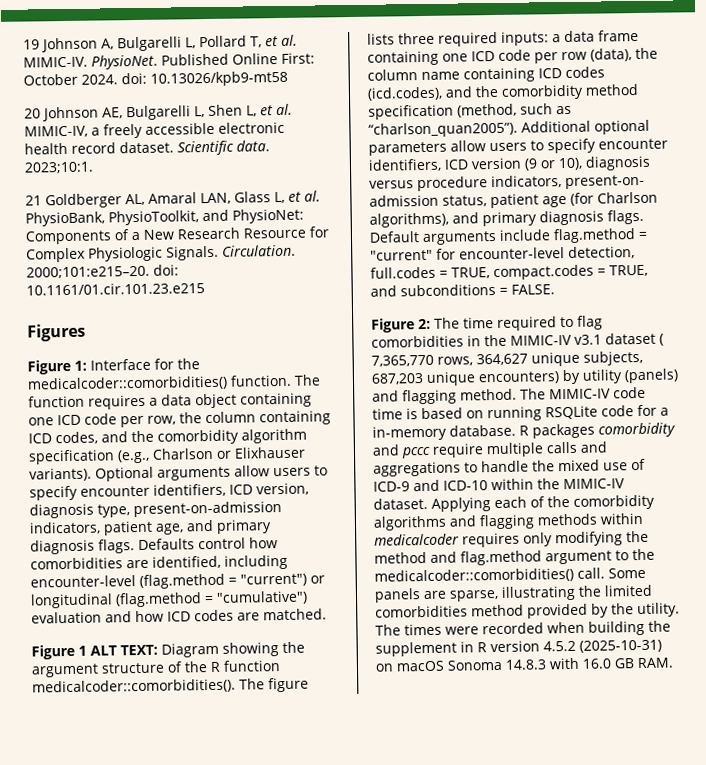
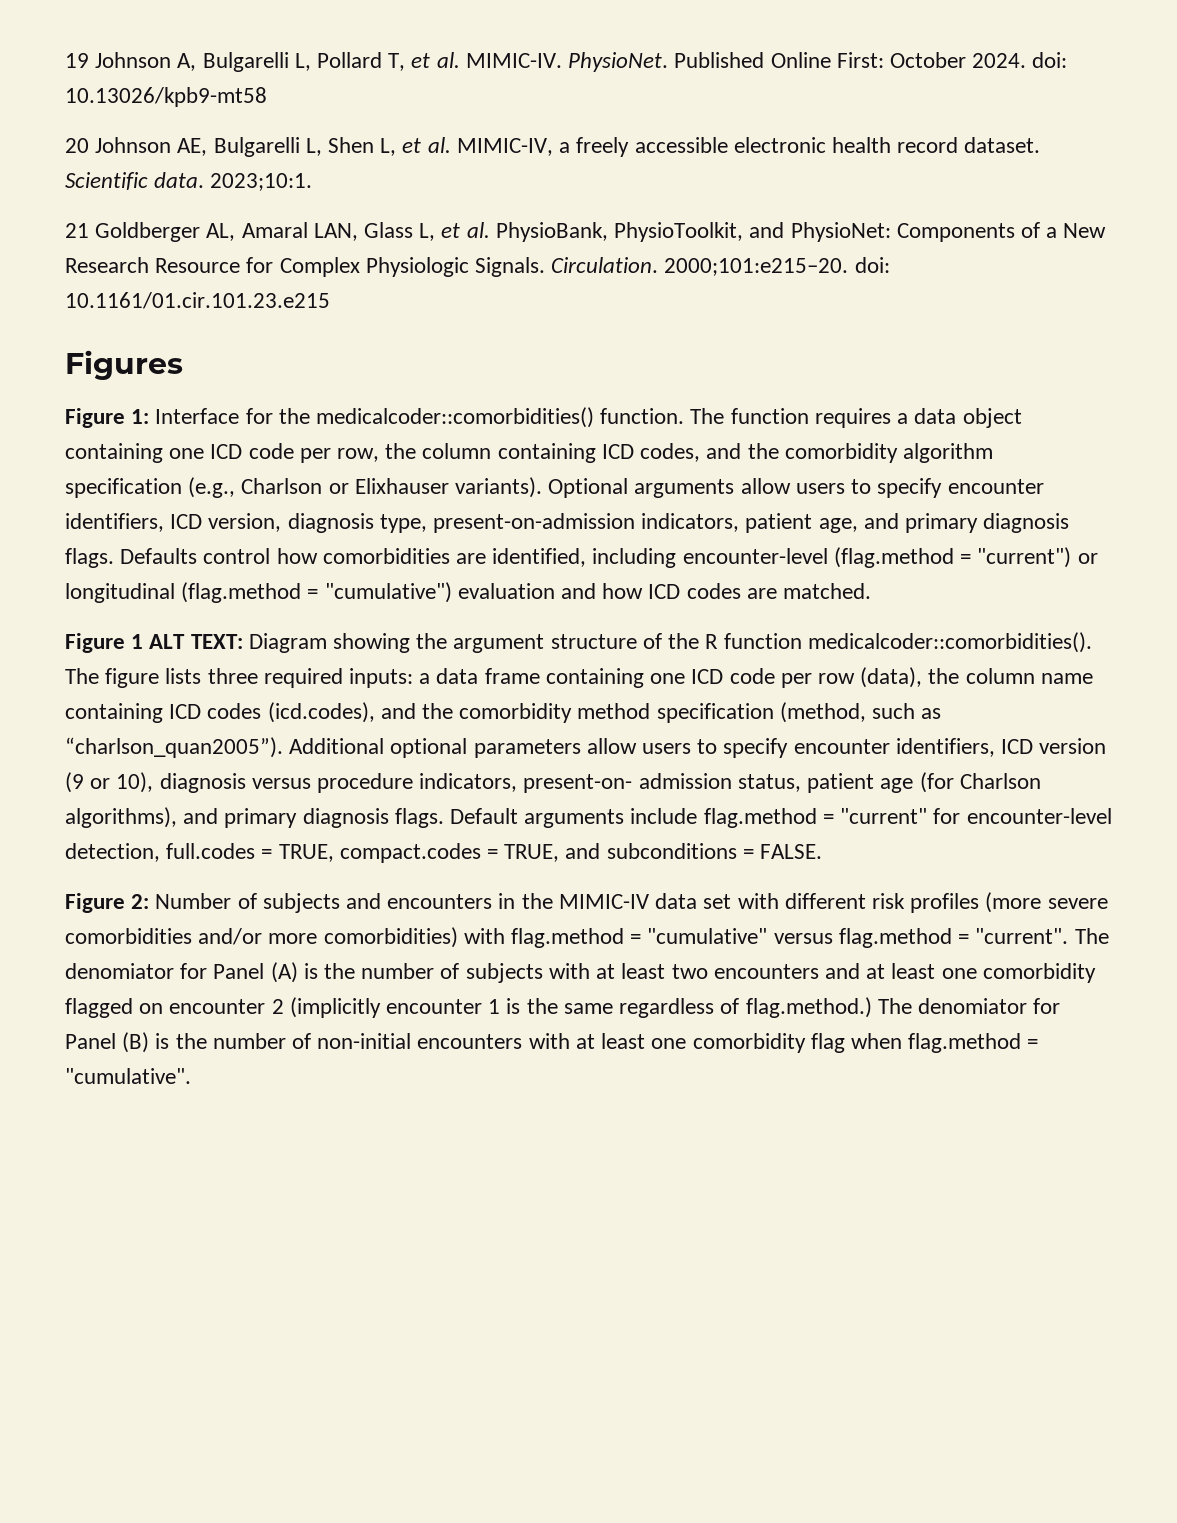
[434,315,603,331] [371,332,664,348] [371,350,643,367] [371,368,679,386] [372,386,646,405] [372,404,669,422] [372,422,676,441] [372,441,608,459] [373,458,646,477] [373,478,625,492] [373,494,655,512] [373,512,644,531] [374,530,649,548] [374,548,655,566] [374,567,646,584] [374,584,653,603] [375,602,680,619] [375,620,671,636] [375,639,662,657] [375,657,674,672] The time required to flag comorbidities in the MIMIC-IV v3.1 dataset ( 7,365,770 rows, 364,627 unique subjects, 687,203 unique encounters) by utility (panels) and flagging method. The MIMIC-IV code time is based on running RSQLite code for a in-memory database. R packages comorbidity and pccc require multiple calls and aggregations to handle the mixed use of ICD-9 and ICD-10 within the MIMIC-IV dataset. Applying each of the comorbidity algorithms and flagging methods within medicalcoder requires only modifying the method and flag.method argument to the medicalcoder::comorbidities() call. Some panels are sparse, illustrating the limited comorbidities method provided by the utility. The times were recorded when building the supplement in R version 4.5.2 (2025-10-31) on macOS Sonoma 14.8.3 with 16.0 GB RAM. -> [155,892,1108,913] [65,927,1109,948] [65,962,1096,983] [65,997,1061,1018] [65,1032,1039,1053] [65,1068,191,1084] Number of subjects and encounters in the MIMIC-IV data set with different risk profiles (more severe comorbidities and/or more comorbidities) with flag.method = "cumulative" versus flag.method = "current". The denomiator for Panel (A) is the number of subjects with at least two encounters and at least one comorbidity flagged on encounter 2 (implicitly encounter 1 is the same regardless of flag.method.) The denomiator for Panel (B) is the number of non-initial encounters with at least one comorbidity flag when flag.method = "cumulative".

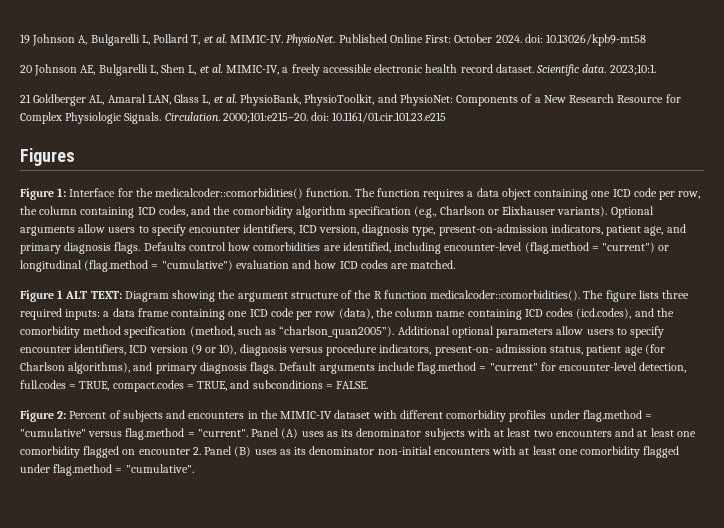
[155,893,232,909] Number -> [69,411,107,419] Percent
[655,892,1108,913] [65,927,505,948] data set with different risk profiles (more severe comorbidities and/or more comorbidities) with -> [334,410,580,422] dataset with different comorbidity profiles under
[1074,928,1109,944] [65,962,460,983] The denomiator for Panel (A) is the number of -> [251,428,422,439] Panel (A) uses as its denominator
[271,997,1061,1018] [65,1032,312,1053] 2 (implicitly encounter 1 is the same regardless of flag.method.) The denomiator for Panel (B) is the number of -> [192,446,375,457] 2. Panel (B) uses as its denominator
[810,1033,902,1053] flag when -> [643,446,680,458] [20,464,50,473] flagged under

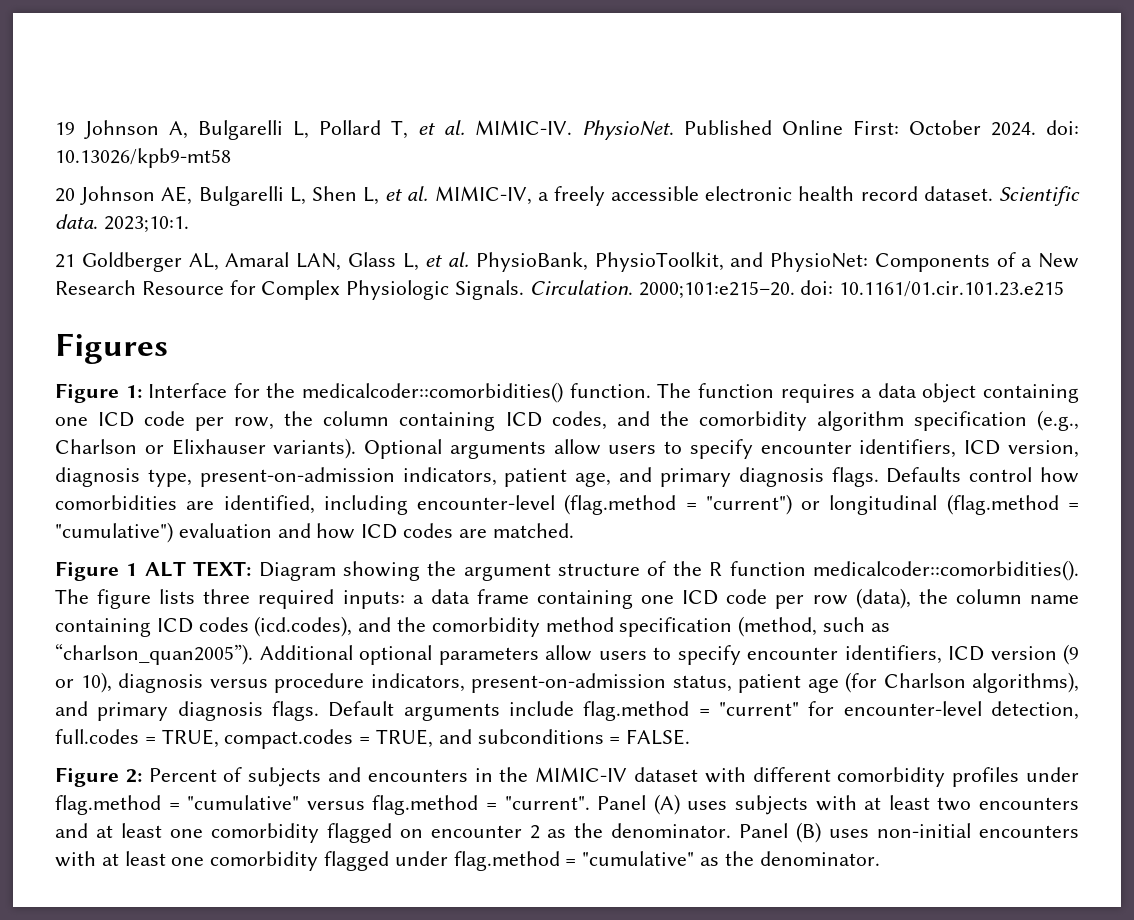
[434,344,547,356] present-on- admission -> [471,673,666,693] present-on-admission
[326,428,422,437] as its denominator -> (728, 805) none
[192,446,375,457] 2. Panel (B) uses as its denominator -> [529,822,870,843] 2 as the denominator. Panel (B) uses
[125,464,194,473] "cumulative". -> [582,851,880,866] "cumulative" as the denominator.

